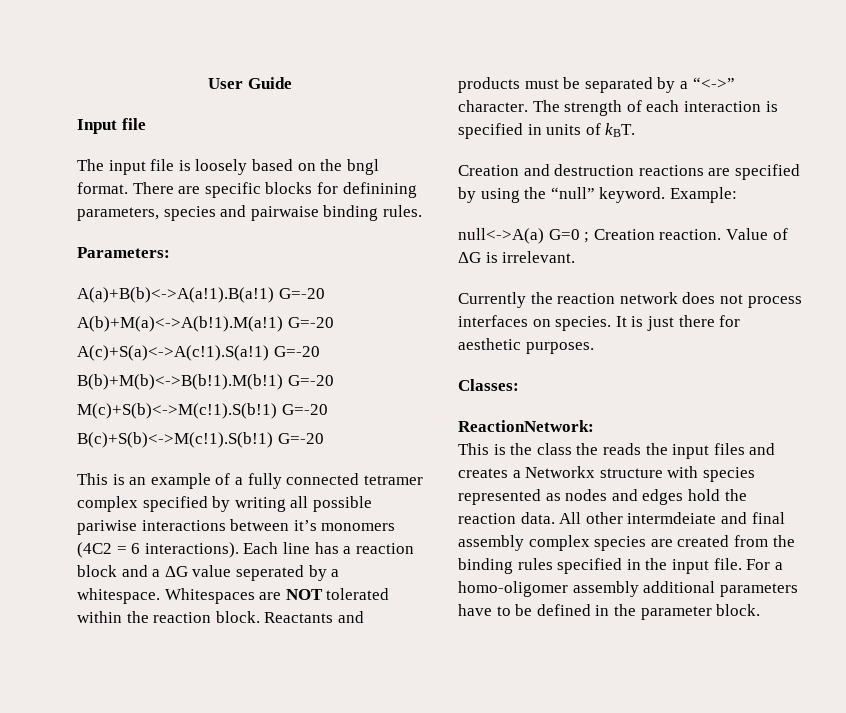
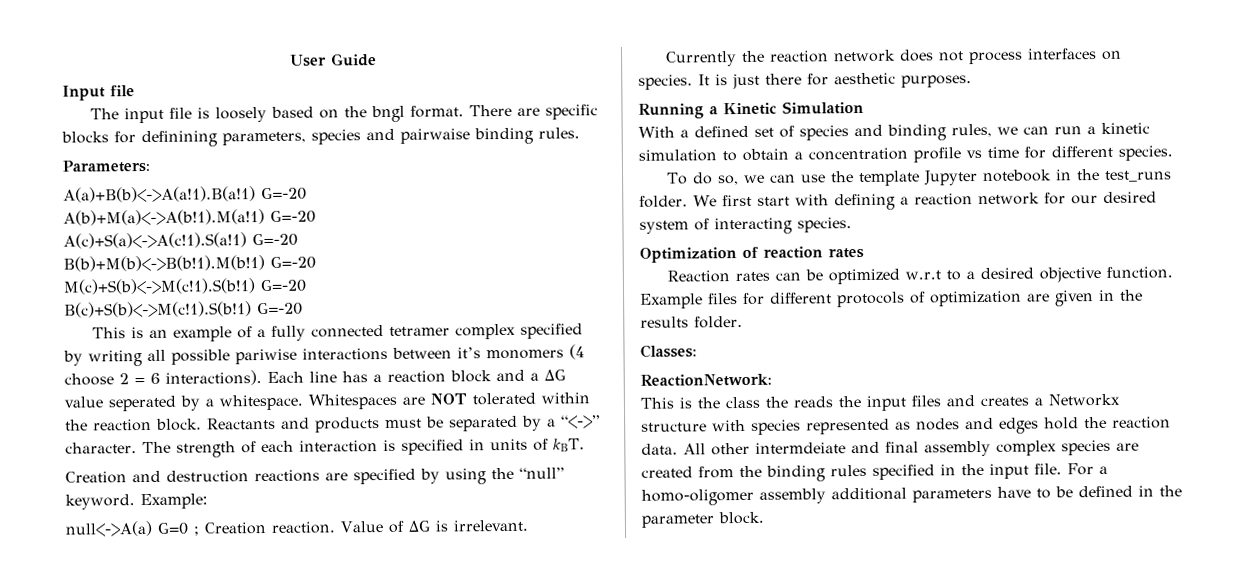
[77,542,112,558] (4C2 -> [569,344,585,360] [64,373,129,386] (4 choose 2
(594, 348) none -> [638,100,864,119] [638,122,1150,141] [638,145,1173,163] [667,168,1173,187] [639,191,1157,211] [639,217,852,235] [639,246,864,263] [667,266,1174,285] [640,289,1143,309] [640,315,743,329] // Running a Kinetic Simulation // With a defined set of species and binding rules, we can run a kinetic simulation to obtain a concentration profile vs time for different species. // To do so, we can use the template Jupyter notebook in the test_runs folder. We first start with defining a reaction network for our desired system of interacting species. // Optimization of reaction rates // Reaction rates can be optimized w.r.t to a desired objective function. Example files for different protocols of optimization are given in the results folder.

